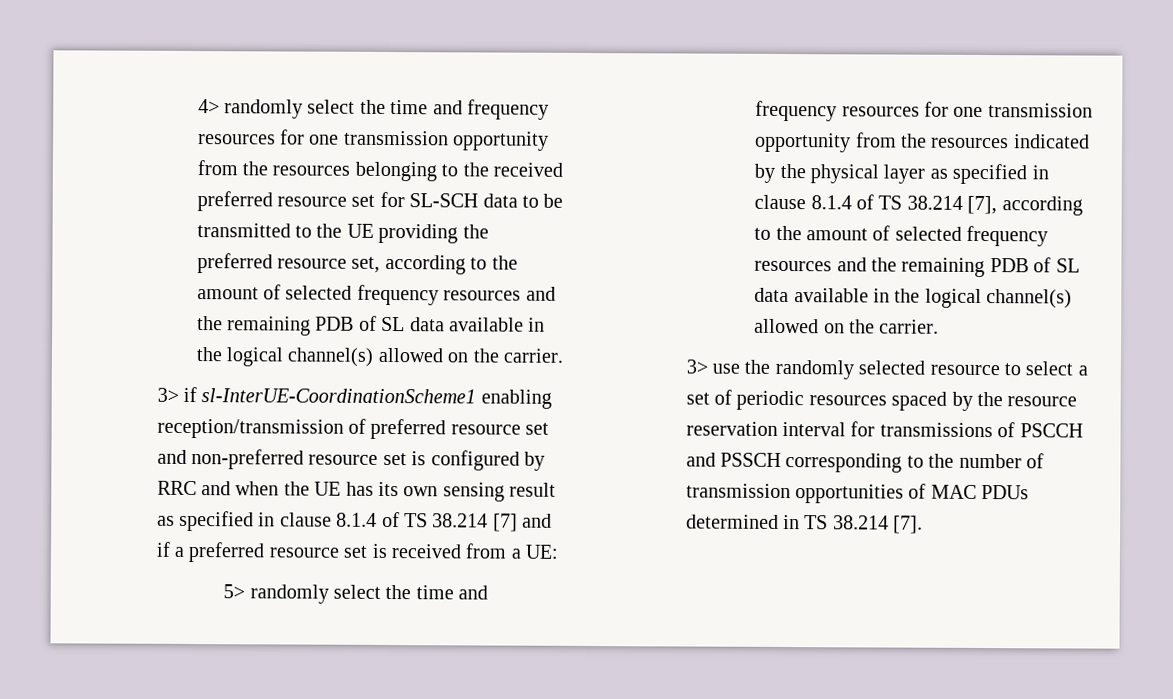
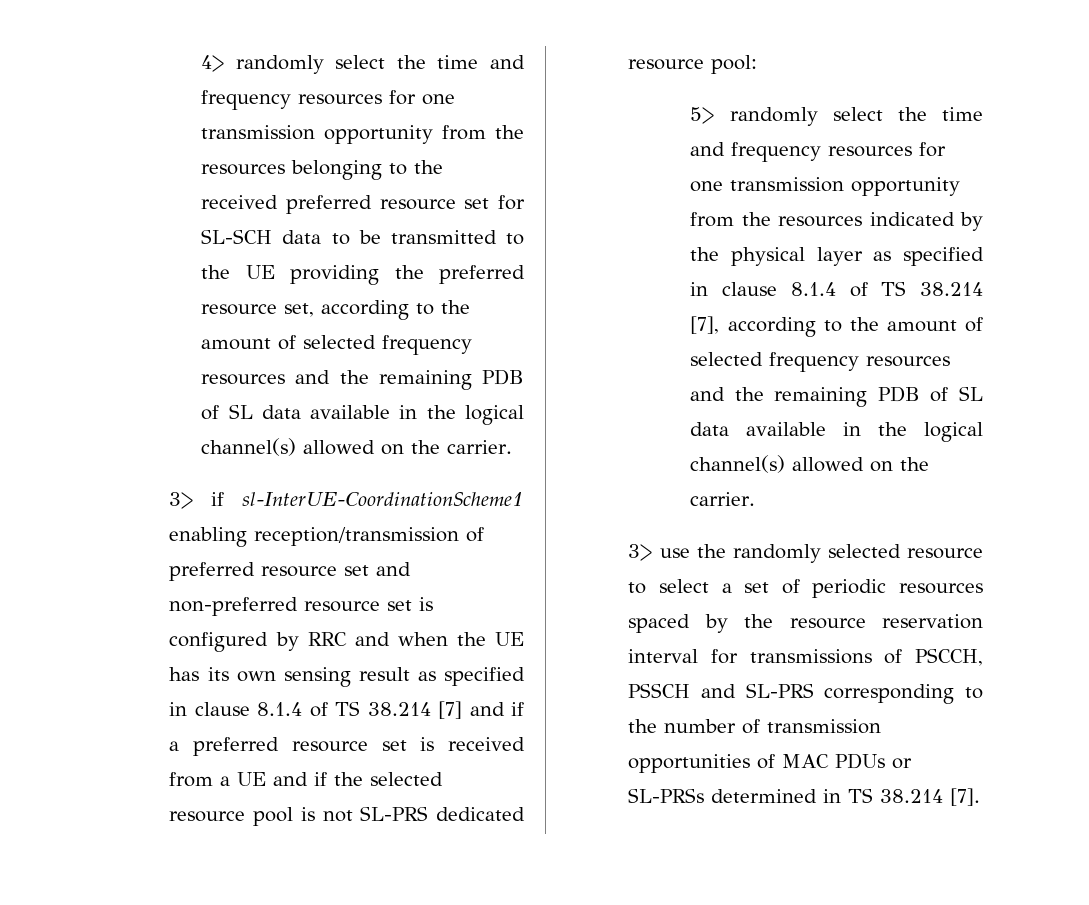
[525,544,560,559] UE: -> [237,772,444,786] [169,806,525,826] [628,55,758,74] UE and if the selected resource pool is not SL-PRS dedicated resource pool:
[1019,423,1083,438] [685,452,782,467] PSCCH and PSSCH -> [915,648,983,666] [628,683,814,698] PSCCH, PSSCH and SL-PRS
(1030, 492) none -> [892,758,913,769] [628,788,705,803] or SL-PRSs

